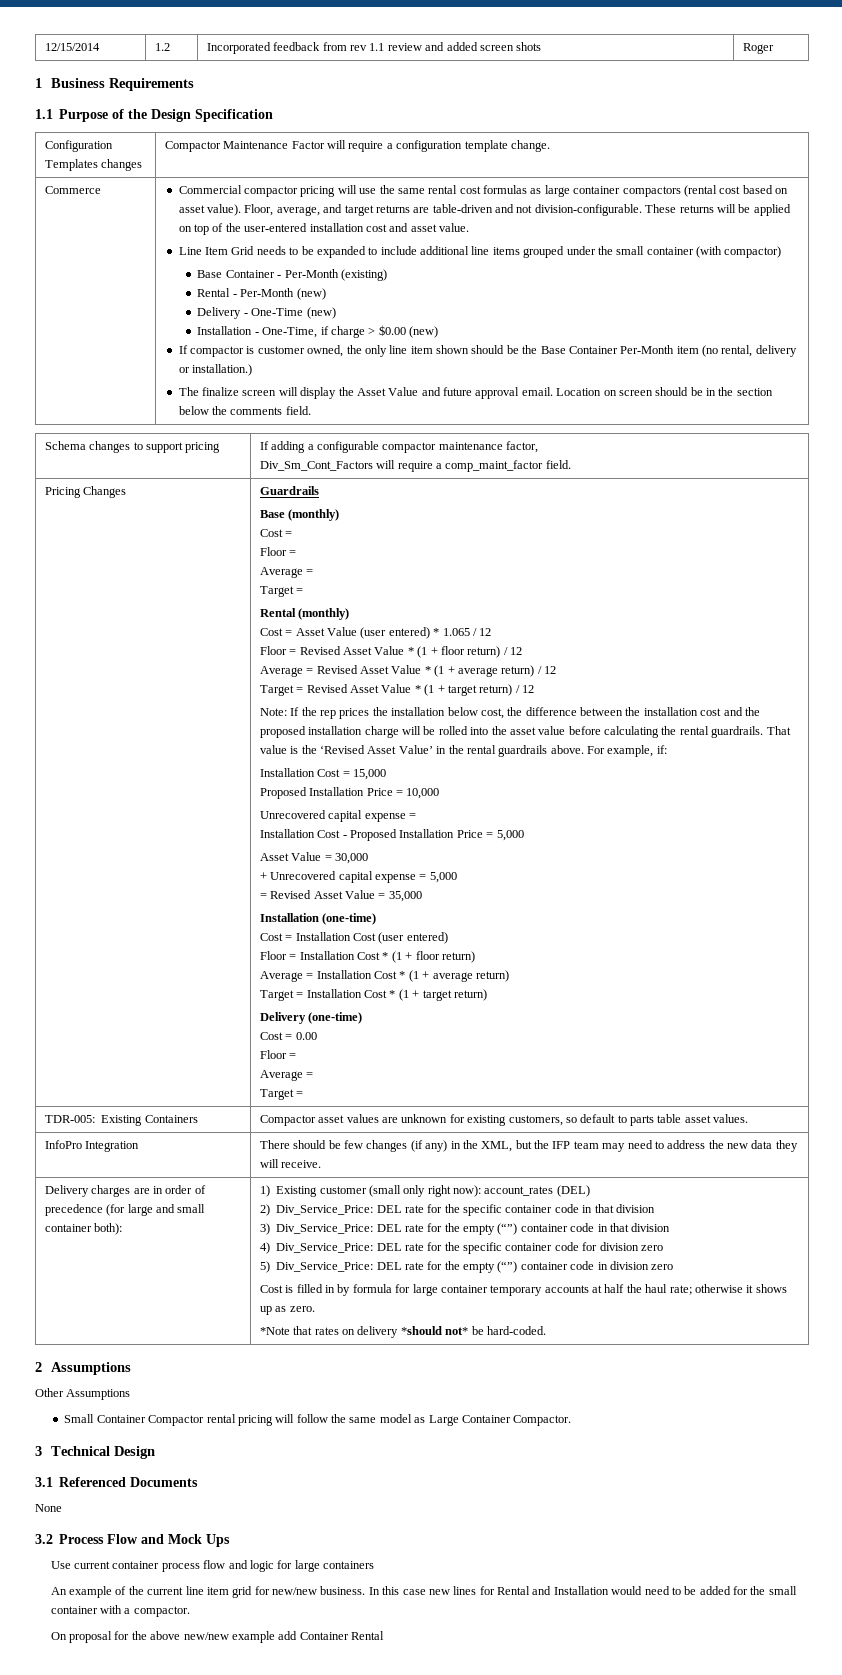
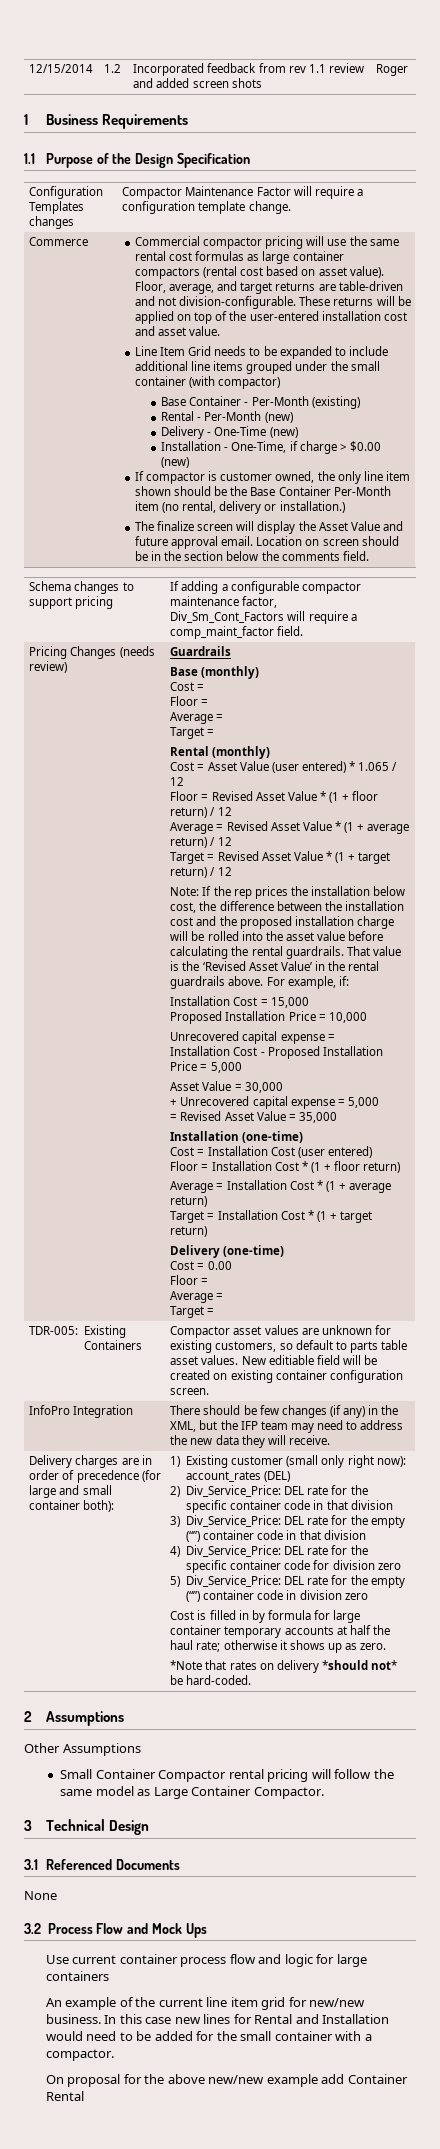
(127, 492) none -> [119,646,155,658] [29,661,68,673] (needs review)
(749, 1118) none -> [241,1355,377,1365] [170,1370,403,1383] [170,1388,210,1395] New editiable field will be created on existing container configuration screen.

